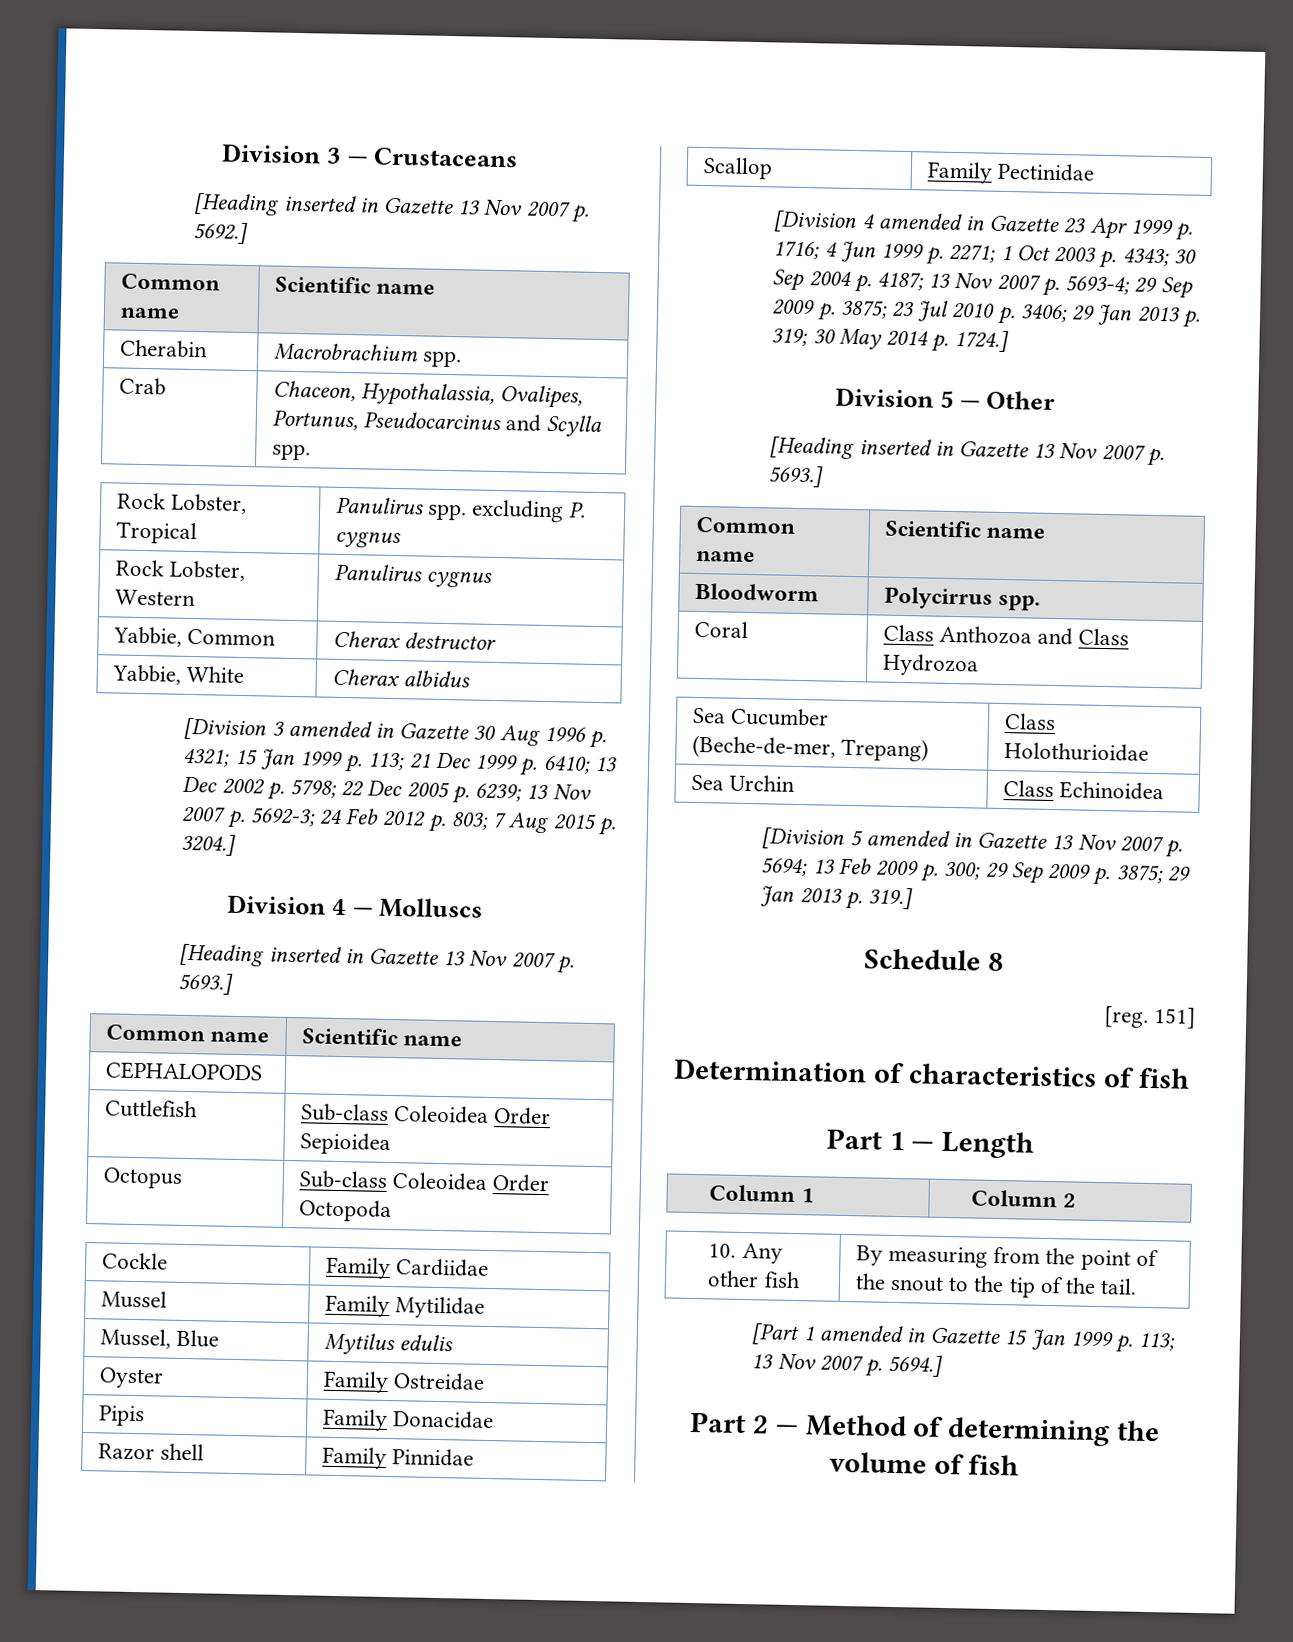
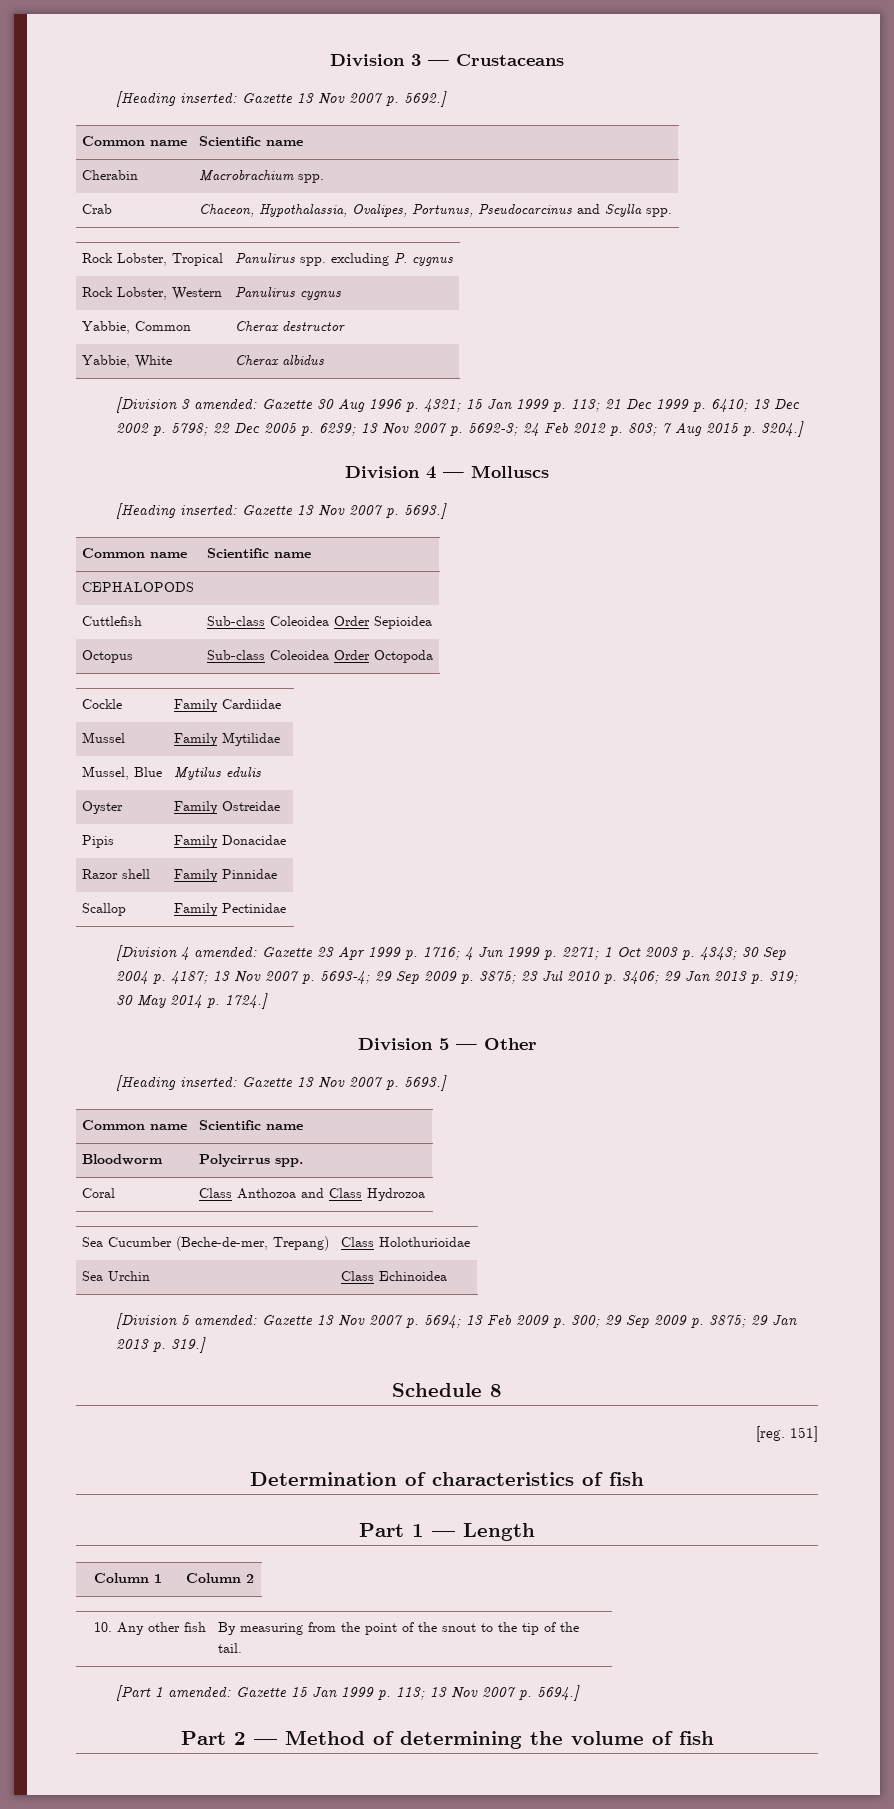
[282,194,379,213] inserted in -> [179,92,237,104] inserted:
[287,719,395,739] amended in -> [193,398,257,410] amended:
[268,945,364,964] inserted in -> [179,504,237,516] inserted:
[877,212,986,231] amended in -> [193,946,257,958] amended:
[858,438,954,456] inserted in -> [179,1076,237,1088] inserted:
[865,829,973,848] amended in -> [193,1314,257,1326] amended:
[818,1324,927,1343] amended in -> [167,1686,231,1698] amended:

